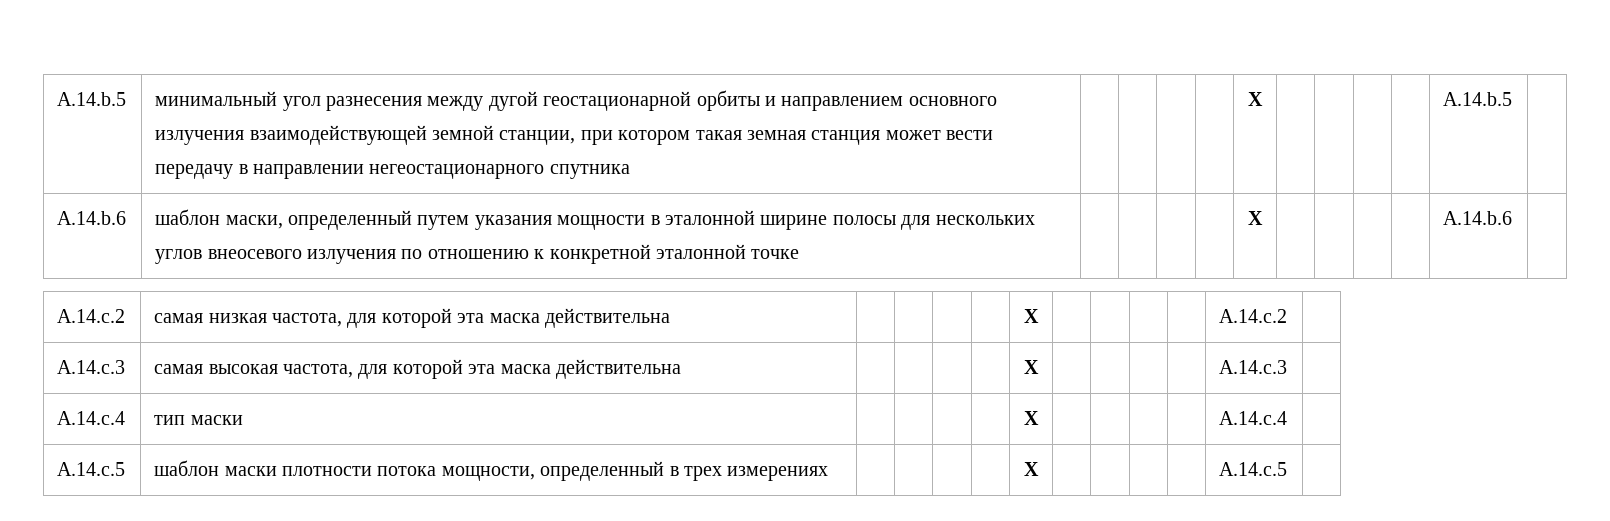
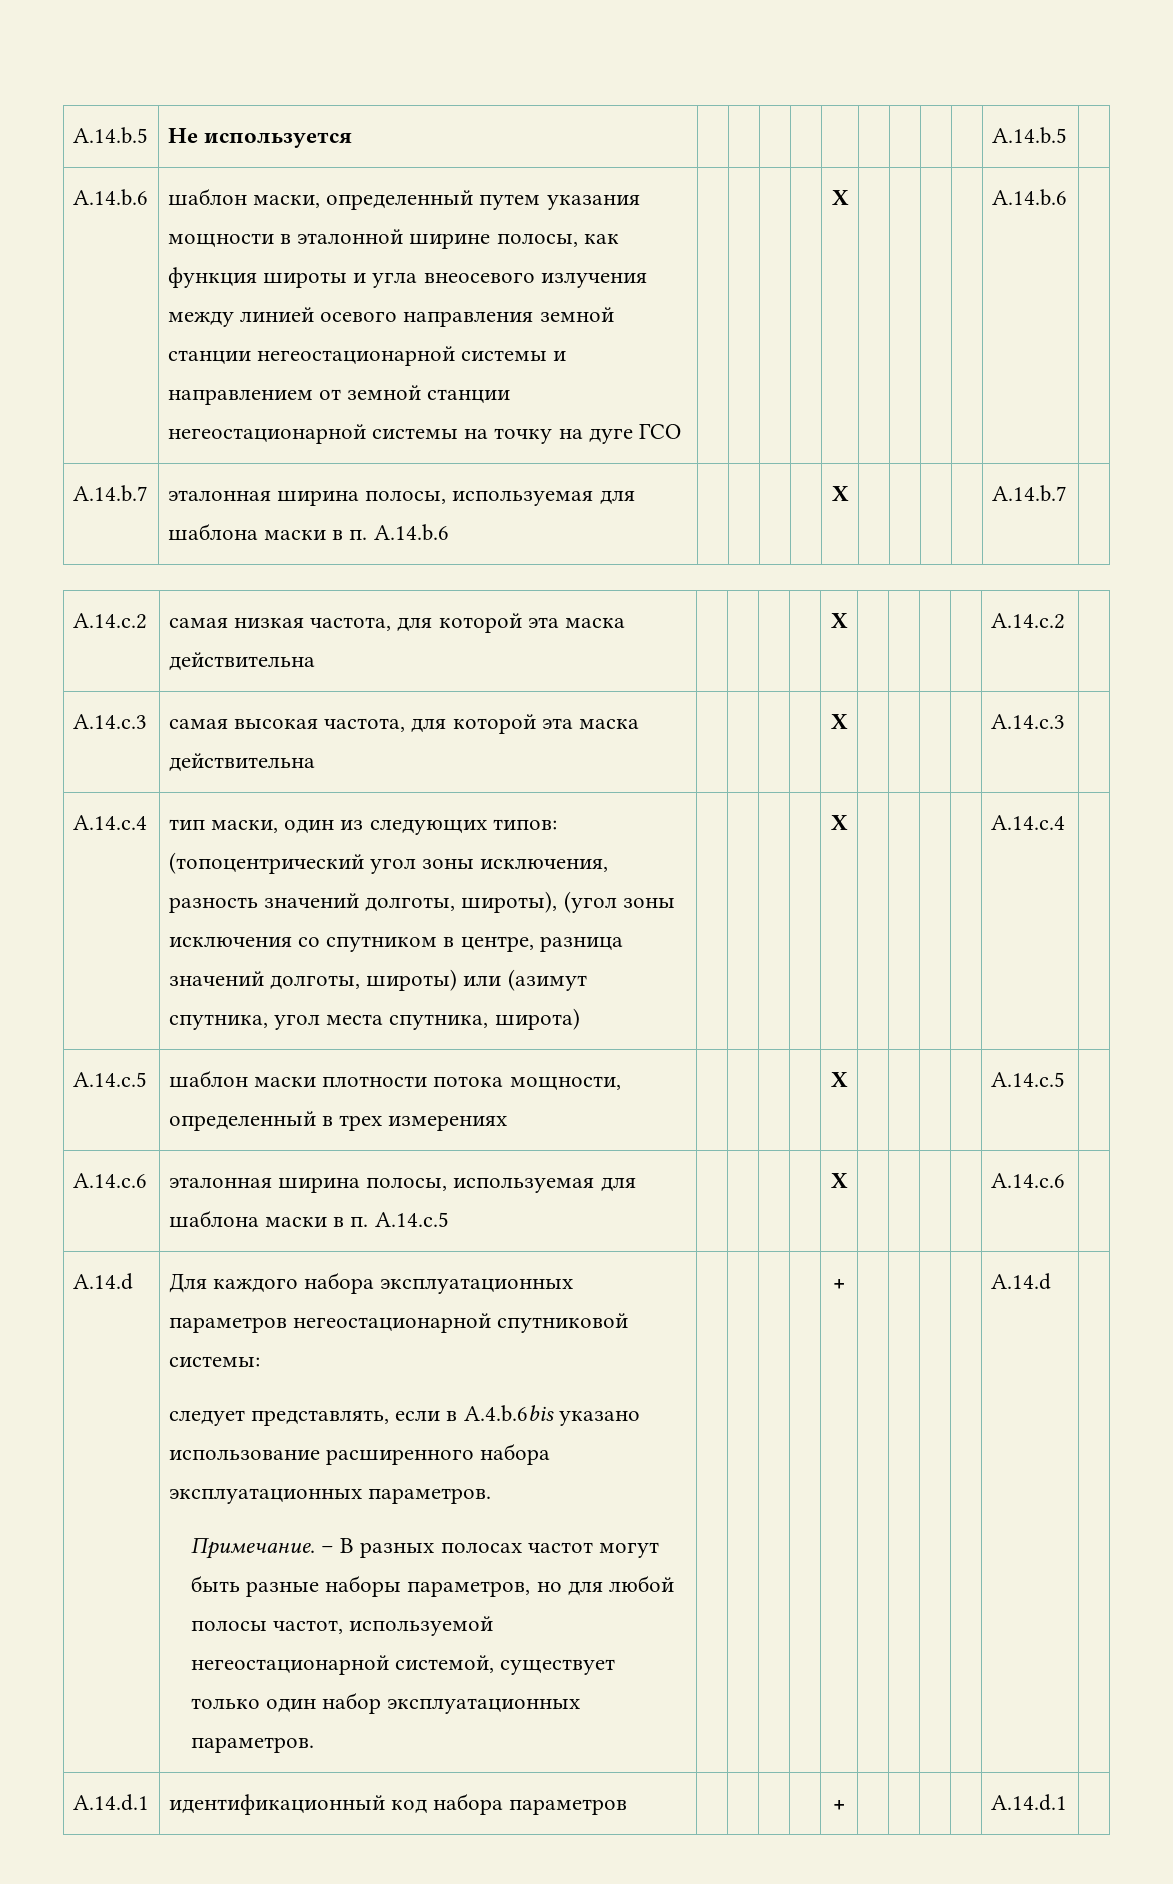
[57,92,127,106] [155,90,997,111] [155,125,994,145] [155,164,630,179] [1248,92,1263,106] A.14.b.5 | минимальный угол разнесения между дугой геостационарной орбиты и направлением основного излучения взаимодействующей земной станции, при котором такая земная станция может вести передачу в направлении негеостационарного спутника | | | | | X -> [72,127,148,144] [167,128,352,148] A.14.b.5 | Не используется | | | | |
[832,215,1035,230] [155,244,800,264] [1248,211,1263,225] [1443,211,1513,225] полосы для нескольких углов внеосевого излучения по отношению к конкретной эталонной точке | | | | | X | | | | | A.14.b.6 -> [496,233,619,247] [167,267,647,288] [167,307,614,327] [167,346,567,366] [167,385,511,405] [167,423,681,444] [831,190,849,205] [991,189,1067,206] [72,485,148,502] [167,490,635,506] [167,523,449,541] [831,486,849,501] [991,485,1067,502] полосы, как функция широты и угла внеосевого излучения между линией осевого направления земной станции негеостационарной системы и направлением от земной станции негеостационарной системы на точку на дуге ГСО | | | | | X | | | | | A.14.b.6 | // A.14.b.7 | эталонная ширина полосы, используемая для шаблона маски в п. A.14.b.6 | | | | | X | | | | | A.14.b.7
[190,415,243,425] маски -> [210,819,557,835] [168,852,609,874] [168,891,675,913] [168,936,623,952] [168,969,587,991] [168,1008,580,1030] маски, один из следующих типов: (топоцентрический угол зоны исключения, разность значений долготы, широты), (угол зоны исключения со спутником в центре, разница значений долготы, широты) или (азимут спутника, угол места спутника, широта)
(1288, 469) none -> [72,1173,147,1188] [168,1177,636,1193] [168,1210,449,1228] [830,1173,848,1188] [990,1173,1065,1188] [72,1273,133,1290] [168,1272,574,1294] [168,1313,629,1333] [168,1356,260,1367] [168,1405,640,1426] [168,1443,551,1465] [168,1488,491,1504] [190,1538,659,1559] [190,1575,674,1597] [190,1616,494,1636] [190,1655,616,1675] [190,1692,581,1714] [190,1737,314,1753] [833,1279,845,1289] [990,1273,1051,1290] [72,1794,149,1811] [168,1793,628,1815] [833,1800,845,1810] [990,1794,1067,1811] // A.14.c.6 | эталонная ширина полосы, используемая для шаблона маски в п. A.14.c.5 | | | | | X | | | | | A.14.c.6 | // A.14.d | Для каждого набора эксплуатационных параметров негеостационарной спутниковой системы: // следует представлять, если в A.4.b.6bis указано использование расширенного набора эксплуатационных параметров. // Примечание. – В разных полосах частот могут быть разные наборы параметров, но для любой полосы частот, используемой негеостационарной системой, существует только один набор эксплуатационных параметров. | | | | | + | | | | | A.14.d | // A.14.d.1 | идентификационный код набора параметров | | | | | + | | | | | A.14.d.1 |

